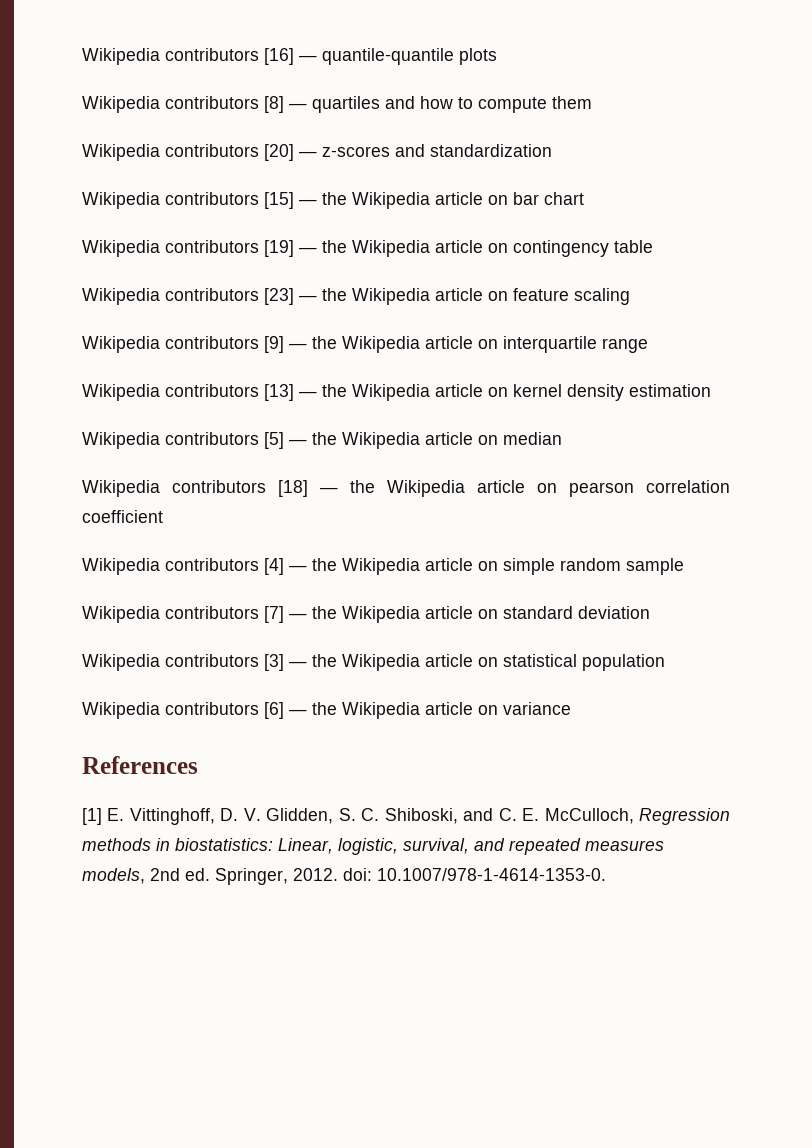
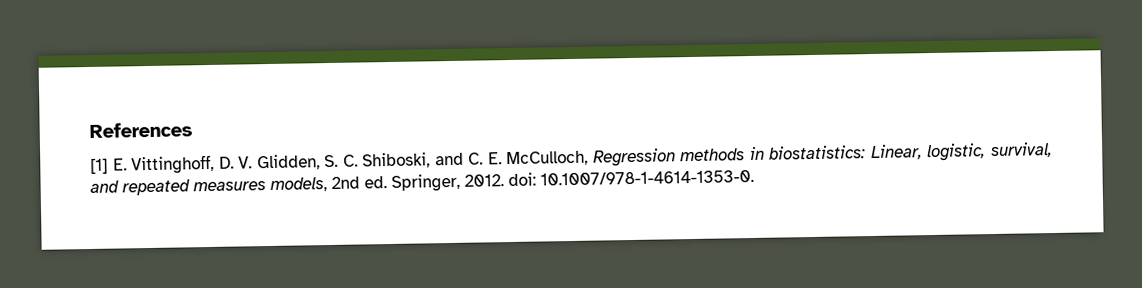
[82,48,497,65] [82,96,592,113] [82,144,552,161] [82,192,584,209] [82,240,653,257] [82,288,630,305] [82,336,648,353] [82,384,711,401] [82,432,562,449] [82,480,730,497] [82,510,163,523] [82,558,684,575] [82,606,650,623] [82,654,665,671] [82,702,571,719] Wikipedia contributors [16] — quantile-quantile plots // Wikipedia contributors [8] — quartiles and how to compute them // Wikipedia contributors [20] — z-scores and standardization // Wikipedia contributors [15] — the Wikipedia article on bar chart // Wikipedia contributors [19] — the Wikipedia article on contingency table // Wikipedia contributors [23] — the Wikipedia article on feature scaling // Wikipedia contributors [9] — the Wikipedia article on interquartile range // Wikipedia contributors [13] — the Wikipedia article on kernel density estimation // Wikipedia contributors [5] — the Wikipedia article on median // Wikipedia contributors [18] — the Wikipedia article on pearson correlation coefficient // Wikipedia contributors [4] — the Wikipedia article on simple random sample // Wikipedia contributors [7] — the Wikipedia article on standard deviation // Wikipedia contributors [3] — the Wikipedia article on statistical population // Wikipedia contributors [6] — the Wikipedia article on variance // -> (89, 129) none

